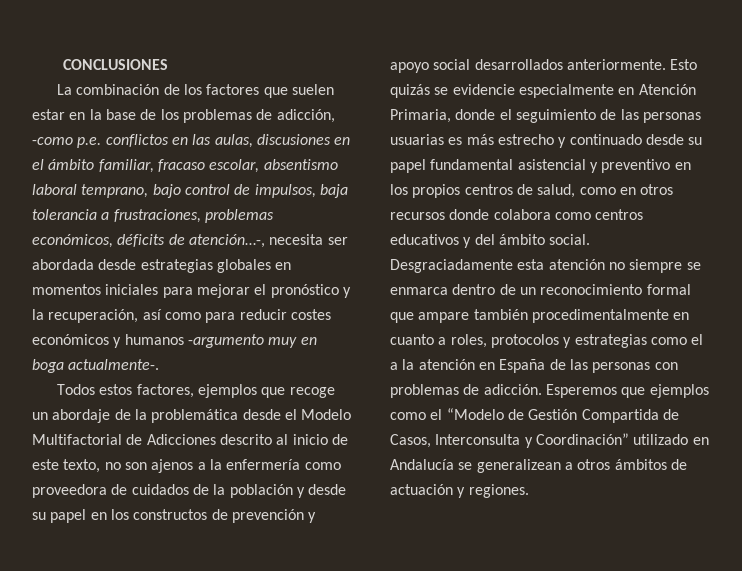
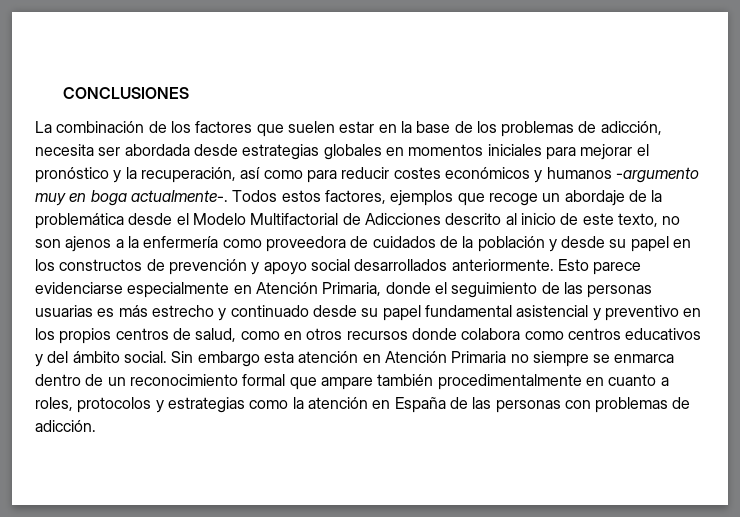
[32,134,351,148] [32,159,338,173] [32,184,348,198] [32,209,274,223] [32,234,265,248] -como p.e. conflictos en las aulas, discusiones en el ámbito familiar, fracaso escolar, absentismo laboral temprano, bajo control de impulsos, baja tolerancia a frustraciones, problemas económicos, déficits de atención…-, -> (662, 128) none
(160, 364) // -> (228, 196) none
[390,84,515,98] quizás se evidencie -> [593,262,642,275] [35,282,123,294] parece evidenciarse
[390,259,605,273] Desgraciadamente esta atención -> [171,351,507,367] Sin embargo esta atención en Atención Primaria
[691,334,704,345] [390,362,398,370] el a -> (289, 404) none
[545,384,709,398] [390,408,679,423] [390,433,709,448] [390,459,687,473] [390,484,529,498] Esperemos que ejemplos como el “Modelo de Gestión Compartida de Casos, Interconsulta y Coordinación” utilizado en Andalucía se generalizean a otros ámbitos de actuación y regiones. -> (96, 426) none

